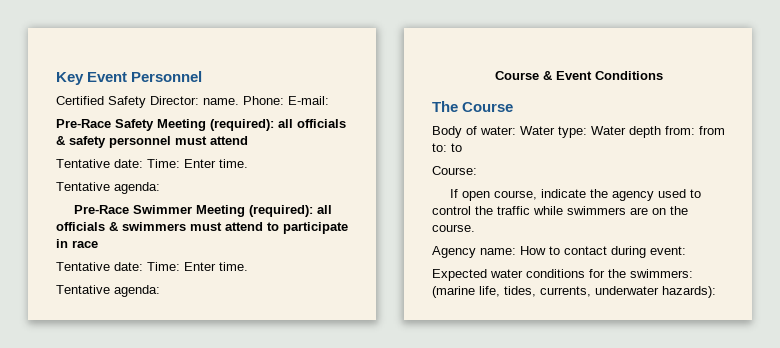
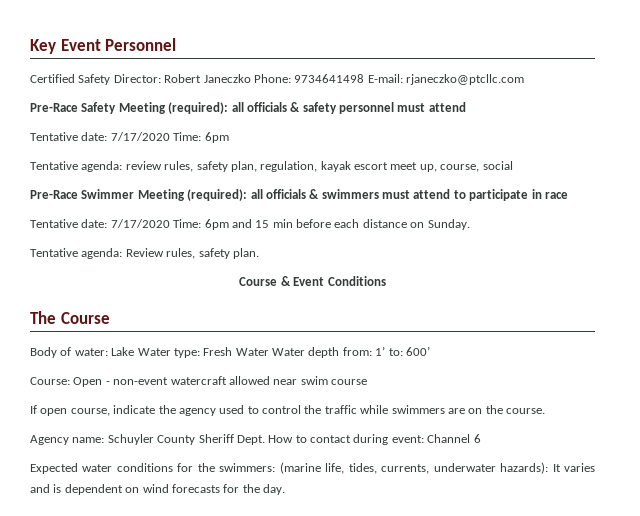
[203,96,284,105] name. Phone: -> [164,74,365,83] Robert Janeczko Phone: 9734641498
(329, 100) none -> [406,74,524,85] rjaneczko@ptcllc.com
[147,159,248,168] [56,182,160,194] Time: Enter time. // Tentative agenda: -> [110,132,229,143] [30,161,513,172] 7/17/2020 Time: 6pm // Tentative agenda: review rules, safety plan, regulation, kayak escort meet up, course, social
[147,262,248,271] [56,285,160,297] Time: Enter time. // Tentative agenda: -> [110,219,470,230] [30,248,259,259] 7/17/2020 Time: 6pm and 15 min before each distance on Sunday. // Tentative agenda: Review rules, safety plan.
(516, 130) none -> [111,347,135,356] Lake
(587, 132) none -> [203,347,269,356] Fresh Water
[699,126,725,135] [432,143,462,152] [432,166,477,175] from to: to // Course: -> [375,346,430,356] [30,376,367,387] 1’ to: 600’ // Course: Open - non-event watercraft allowed near swim course
(516, 251) none -> [107,434,265,445] Schuyler County Sheriff Dept.
(686, 250) none -> [427,434,481,443] Channel 6
(716, 292) none -> [552,463,595,472] [30,484,285,495] It varies and is dependent on wind forecasts for the day.

